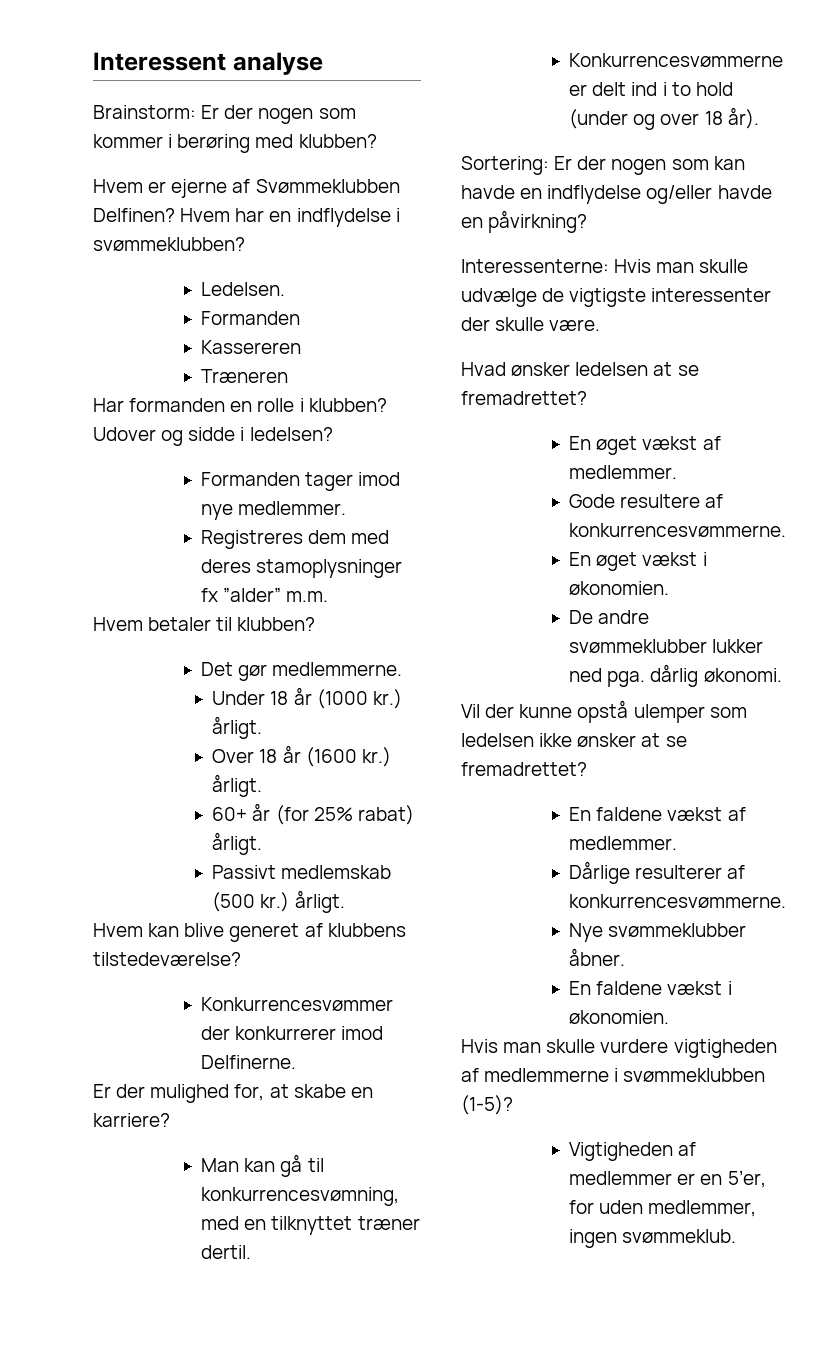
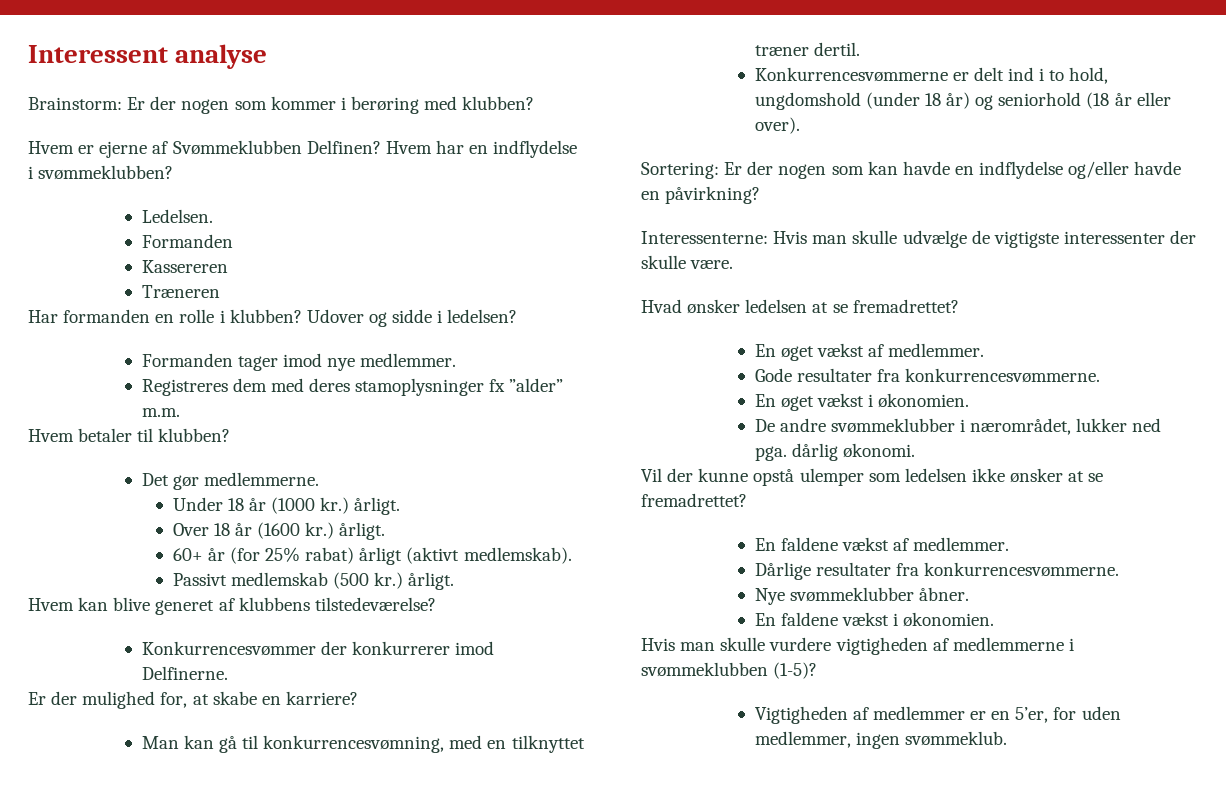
[212,832,263,855] årligt. -> [359,547,572,565] årligt (aktivt medlemskab).
[695,82,733,96] [569,107,759,130] hold (under og over 18 år). -> [1069,67,1109,84] [754,92,1171,110] [754,117,800,134] hold, ungdomshold (under 18 år) og seniorhold (18 år eller over).
[620,494,724,508] resultere af -> [796,368,900,382] resultater fra
(708, 646) none -> [960,418,1072,435] i nærområdet,
[635,865,746,879] resulterer af -> [815,562,919,576] resultater fra

